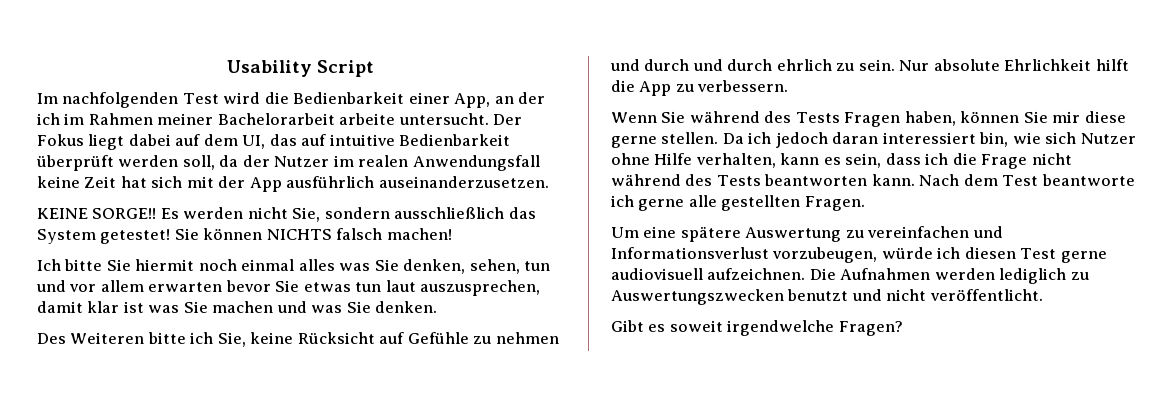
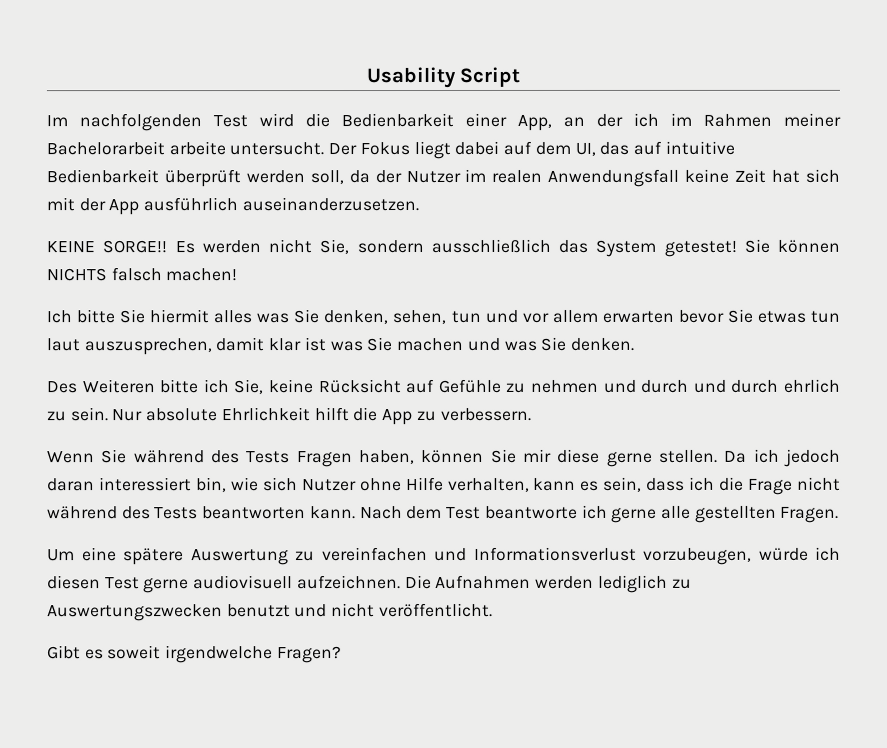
[198,259,295,271] noch einmal -> (210, 316) none

